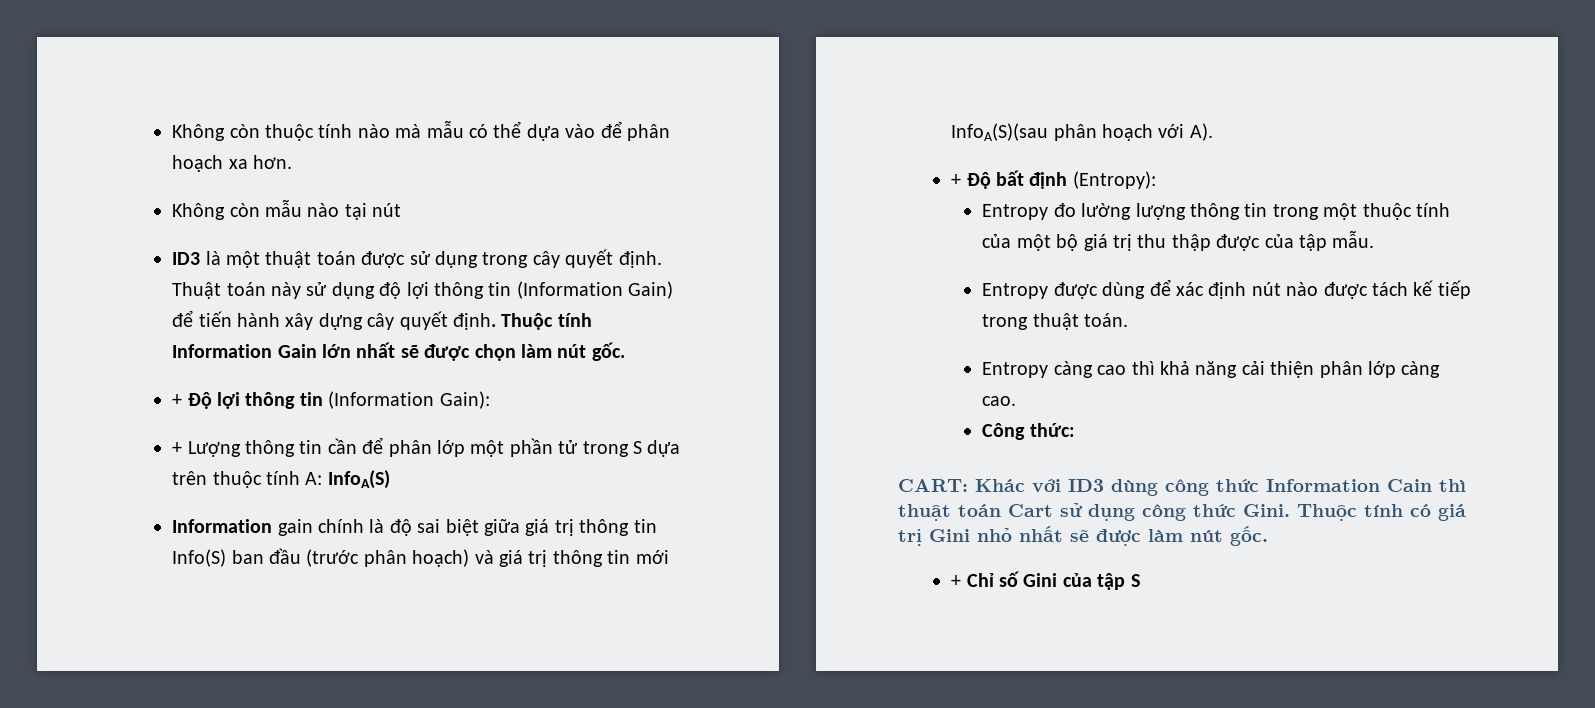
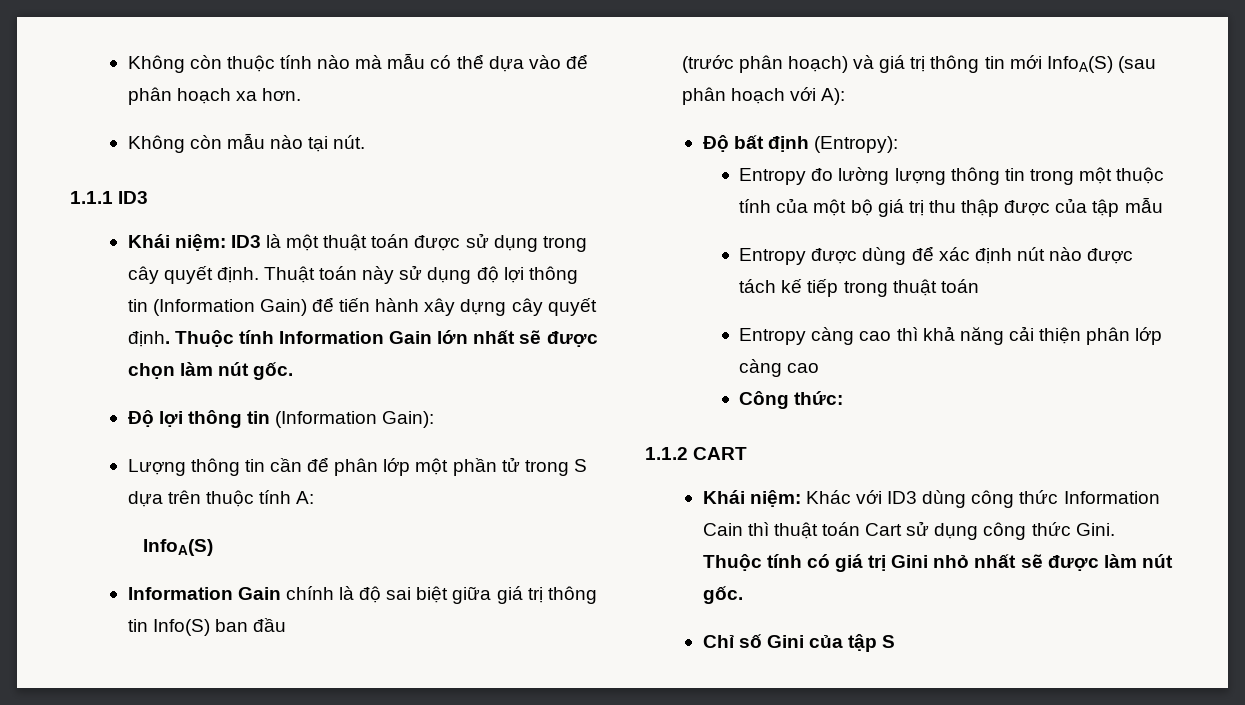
[372,203,402,217] nút // -> [333,135,366,149] [70,191,149,204] [127,234,226,251] nút. // 1.1.1 ID3 // Khái niệm:
[172,394,183,406] + -> (293, 371) none
[172,442,183,454] + -> (435, 419) none
(323, 478) none -> (315, 497) //
[277,519,313,536] gain -> [237,587,281,600] Gain
(302, 556) none -> (286, 625) //
[951,123,1049,141] InfoA(S)(sau -> [1046,56,1156,73] InfoA(S) (sau
[1189,123,1213,141] [951,174,962,186] A). // + -> [820,88,845,105] A): //
[1332,231,1375,248] mẫu. -> [1124,197,1163,213] mẫu
[1084,313,1129,327] toán. -> [940,279,979,293] toán
[982,396,1017,406] cao. -> [787,363,820,373] cao
[898,479,968,492] CART: -> [645,447,748,460] [702,490,801,507] 1.1.2 CART // Khái niệm:
[951,575,962,587] + -> (743, 595) none

